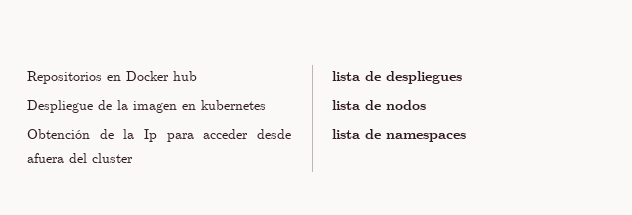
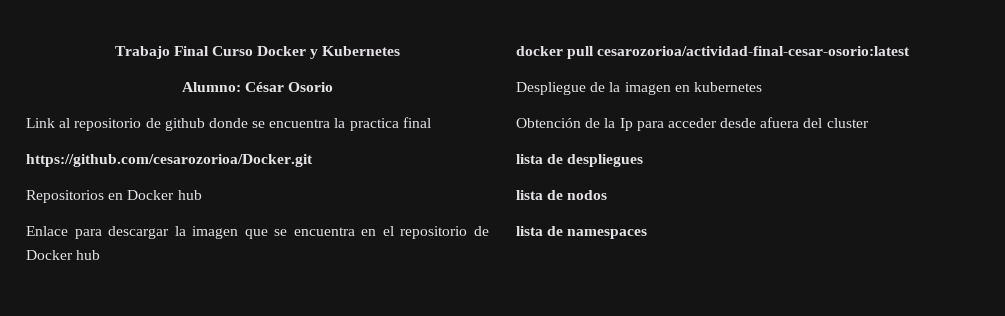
[27,71,197,84] Repositorios en Docker hub -> [114,46,401,59] [181,82,334,92] [26,117,431,131] [26,154,313,167] [26,190,202,203] [26,226,490,239] [26,250,101,260] [516,46,911,59] Trabajo Final Curso Docker y Kubernetes // Alumno: César Osorio // Link al repositorio de github donde se encuentra la practica final // https://github.com/cesarozorioa/Docker.git // Repositorios en Docker hub // Enlace para descargar la imagen que se encuentra en el repositorio de Docker hub // docker pull cesarozorioa/actividad-final-cesar-osorio:latest

